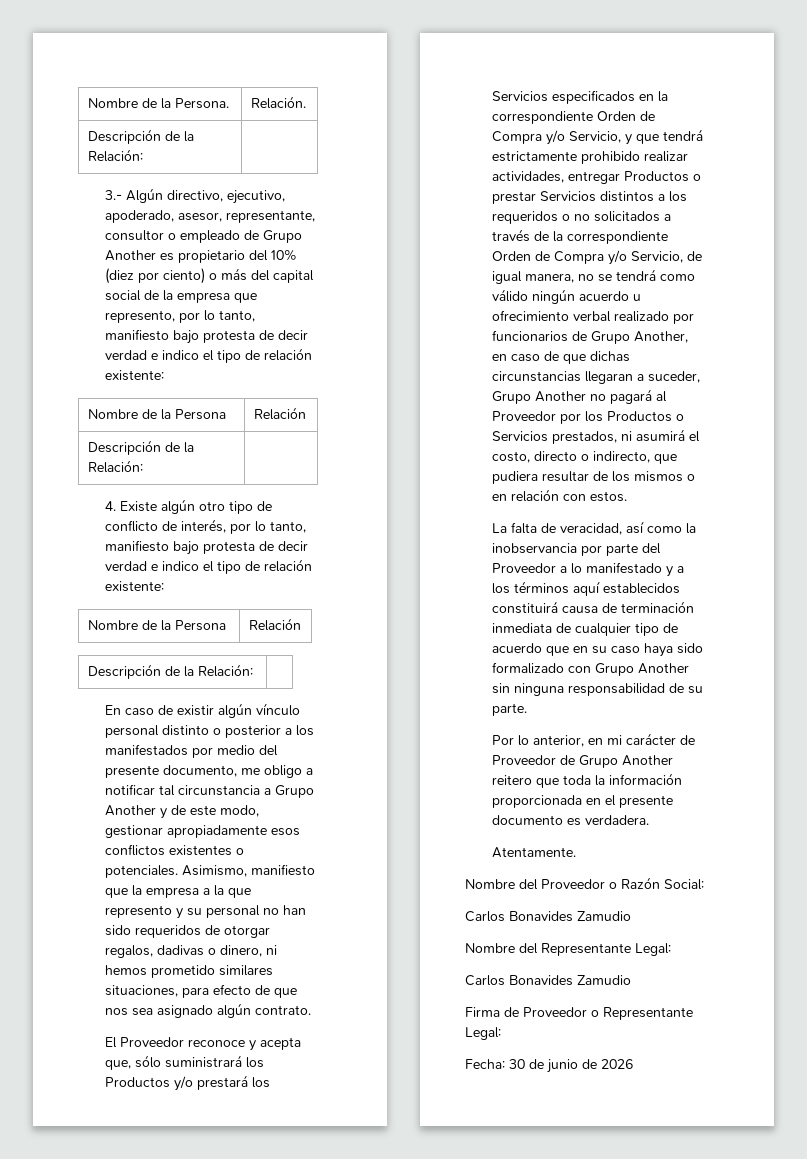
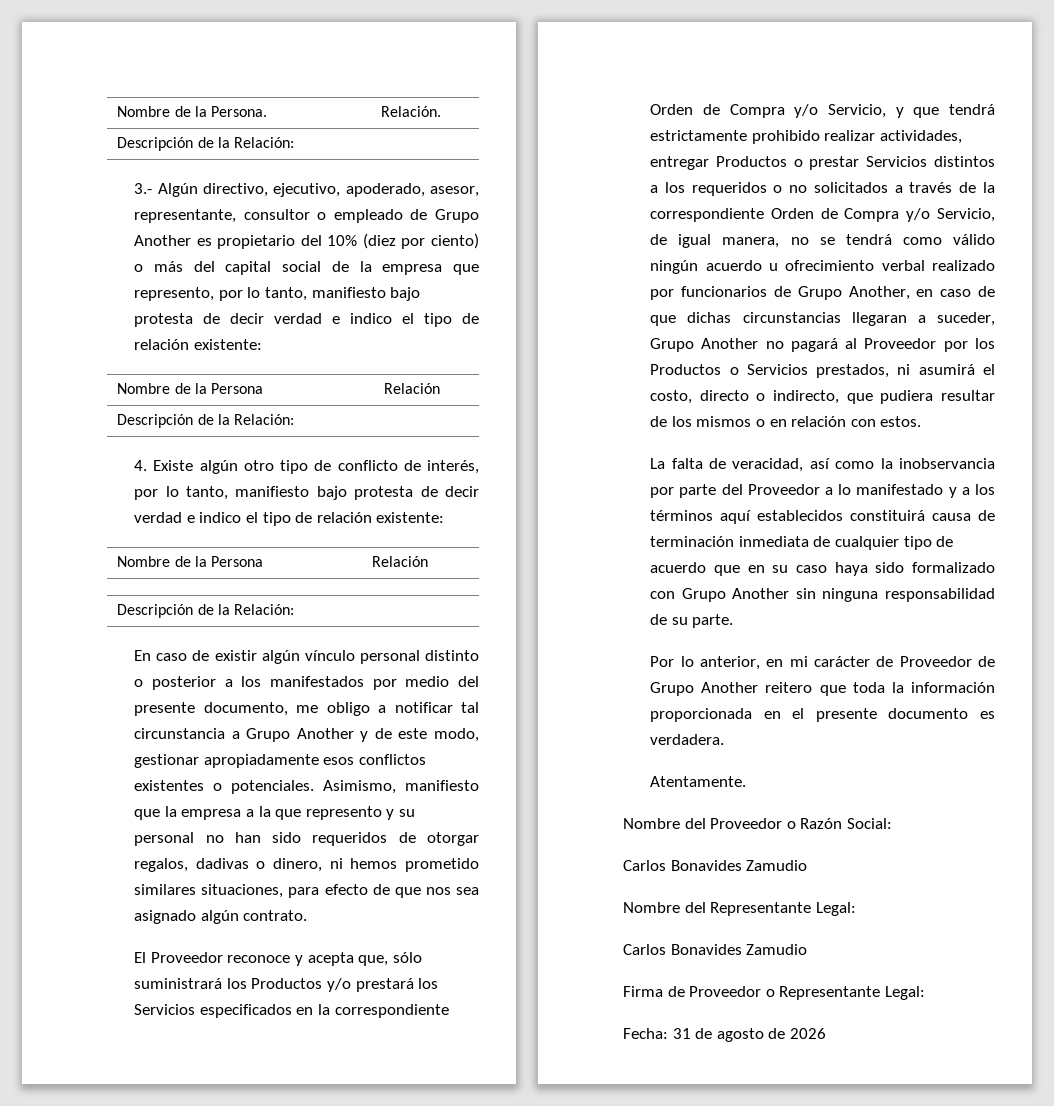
[509,1059,578,1073] 30 de junio -> [672,1028,764,1042] 31 de agosto

